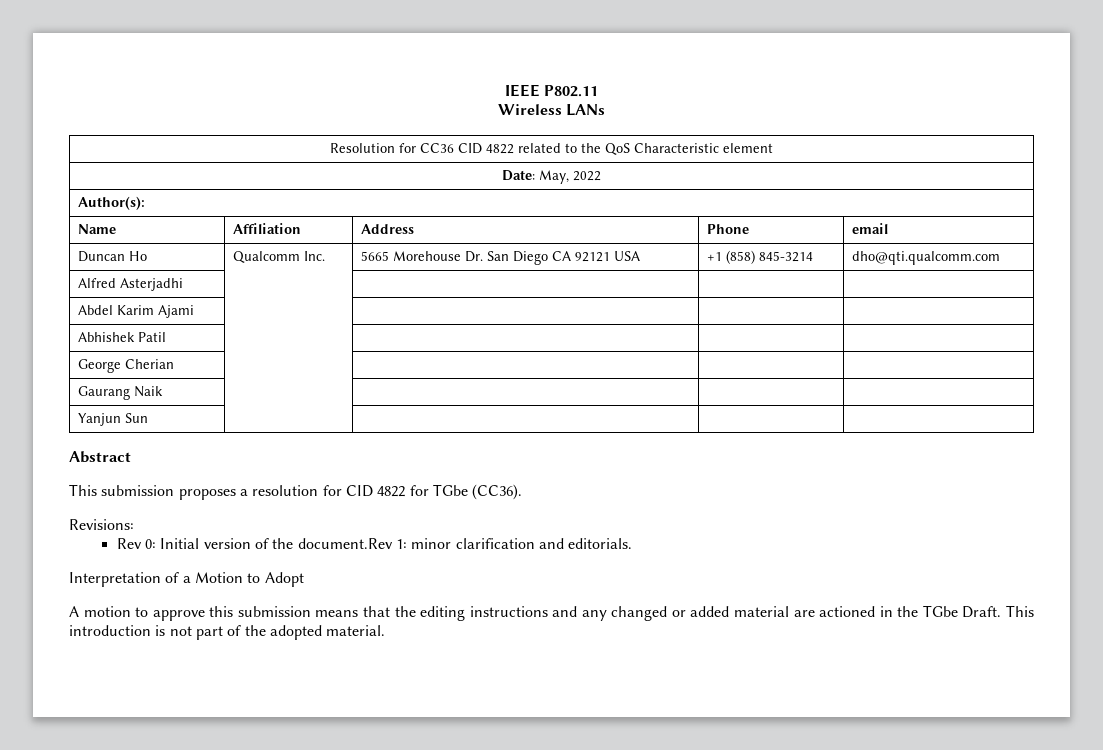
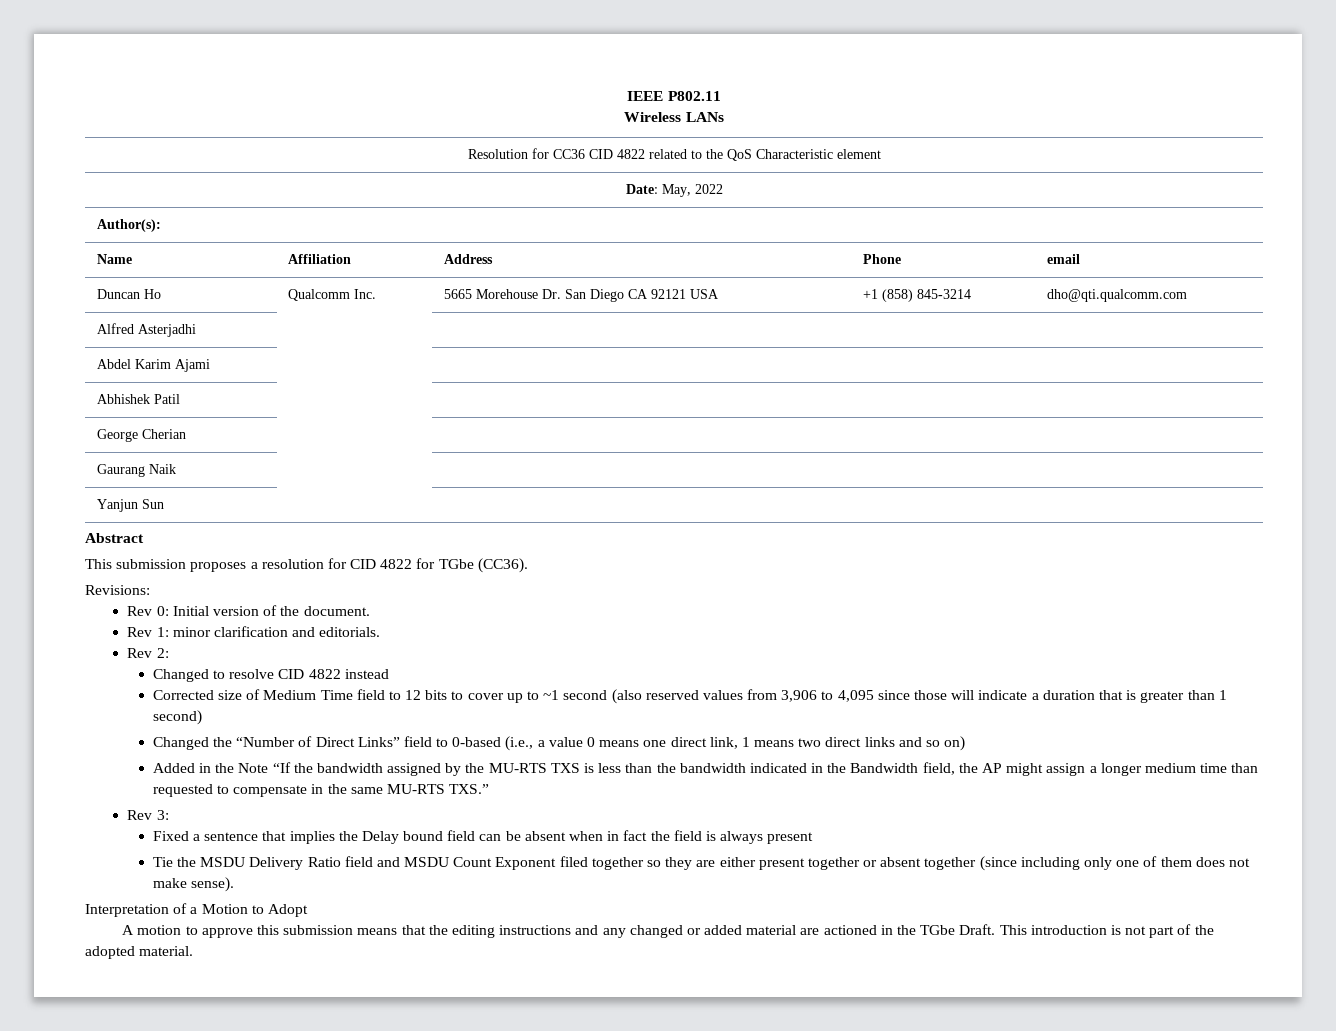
[297,538,393,549] document.Rev -> [303,606,370,616] [127,627,153,637] document. // Rev
(633, 543) none -> [127,648,169,658] [152,669,389,682] [152,689,1227,704] [152,710,202,725] [152,736,966,751] [152,762,1259,776] [152,784,490,797] [127,810,169,820] [152,830,814,844] [152,856,1250,871] [152,877,234,892] // Rev 2: // Changed to resolve CID 4822 instead // Corrected size of Medium Time field to 12 bits to cover up to ~1 second (also reserved values from 3,906 to 4,095 since those will indicate a duration that is greater than 1 second) // Changed the “Number of Direct Links” field to 0-based (i.e., a value 0 means one direct link, 1 means two direct links and so on) // Added in the Note “If the bandwidth assigned by the MU-RTS TXS is less than the bandwidth indicated in the Bandwidth field, the AP might assign a longer medium time than requested to compensate in the same MU-RTS TXS.” // Rev 3: // Fixed a sentence that implies the Delay bound field can be absent when in fact the field is always present // Tie the MSDU Delivery Ratio field and MSDU Count Exponent filed together so they are either present together or absent together (since including only one of them does not make sense).

